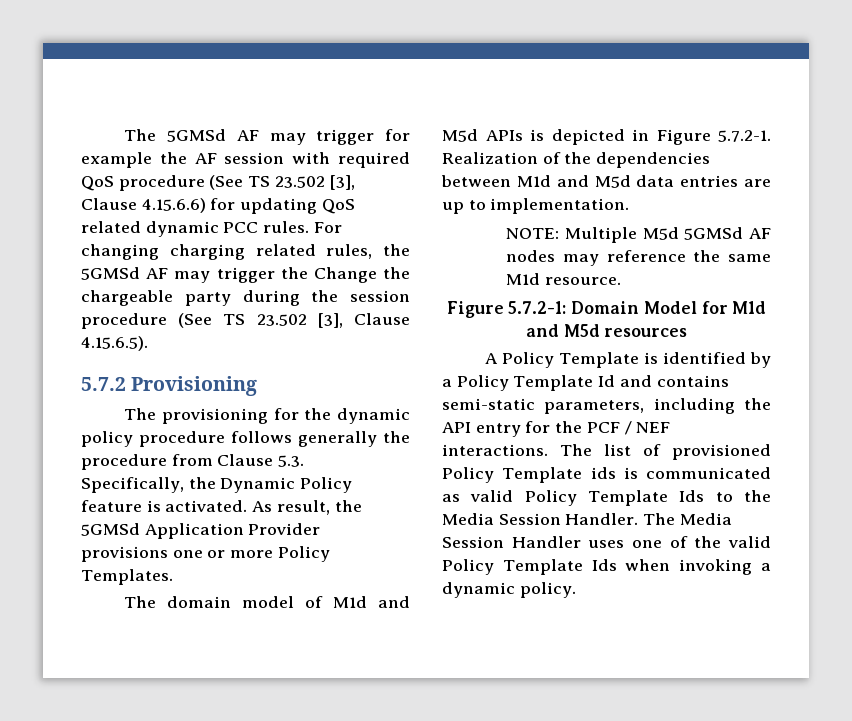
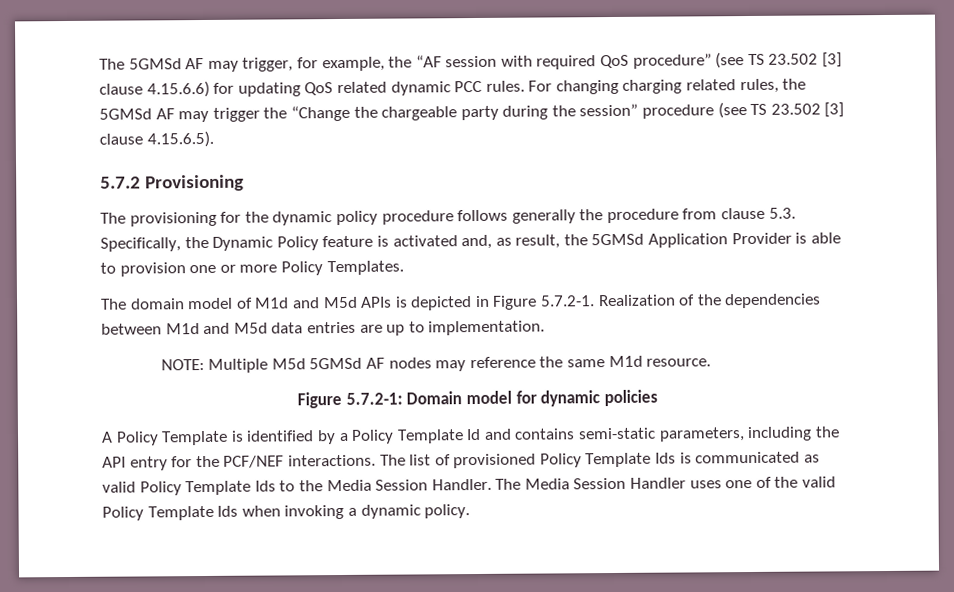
[316,129,411,145] [81,152,410,168] [81,175,355,191] [81,198,137,210] trigger for example the AF session with required QoS procedure (See TS 23.502 [3], Clause -> [242,52,843,72] [99,83,143,95] trigger, for example, the “AF session with required QoS procedure” (see TS 23.502 [3] clause
[313,267,377,283] Change -> [290,105,350,122] “Change
[350,290,410,302] [81,313,410,329] session procedure (See TS 23.502 [3], Clause -> [579,102,845,119] [99,133,143,145] session” procedure (see TS 23.502 [3] clause
[217,454,274,466] Clause -> [721,207,766,220] clause
[165,500,273,512] activated. As -> [392,234,512,250] activated and, as
[81,546,168,562] provisions -> [795,232,841,244] [100,262,186,277] is able to provision
[643,301,767,314] [525,324,688,337] Model for M1d and M5d resources -> [465,389,658,407] model for dynamic policies
[586,421,671,435] PCF / NEF -> [223,455,285,468] PCF/NEF
[590,467,616,479] ids -> [655,452,677,464] Ids

